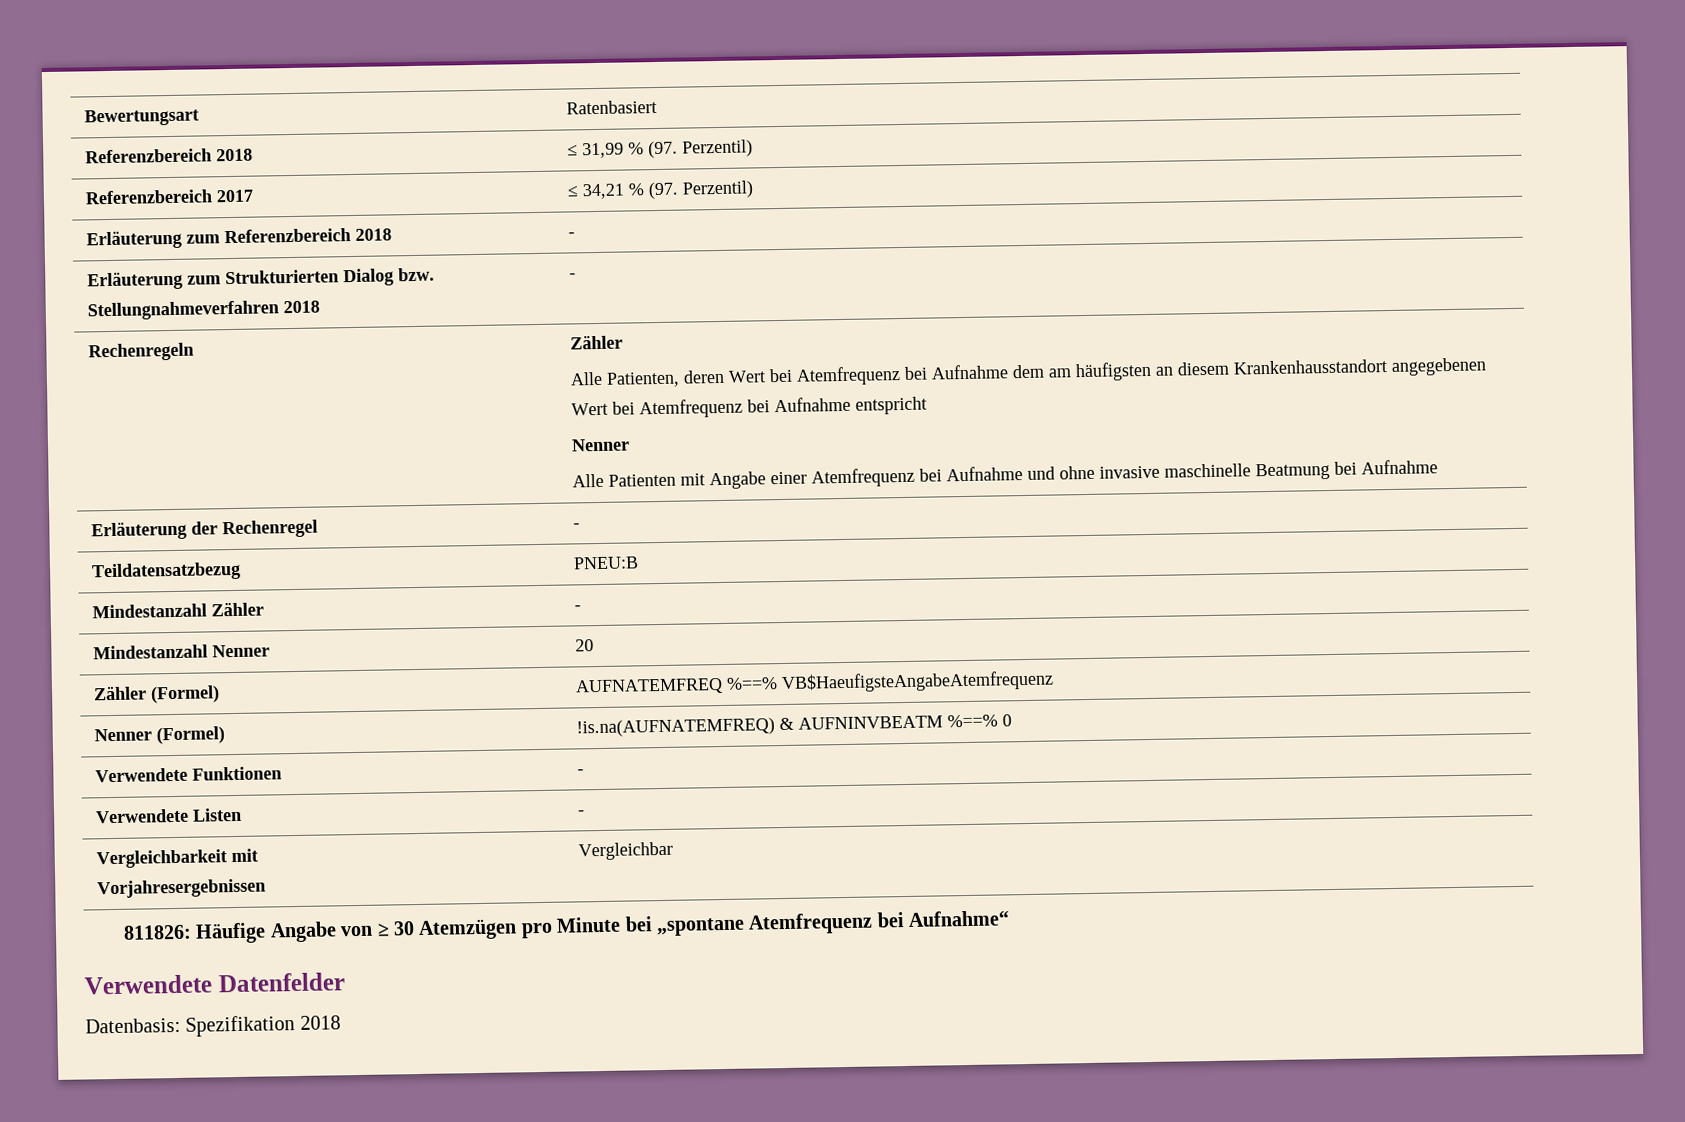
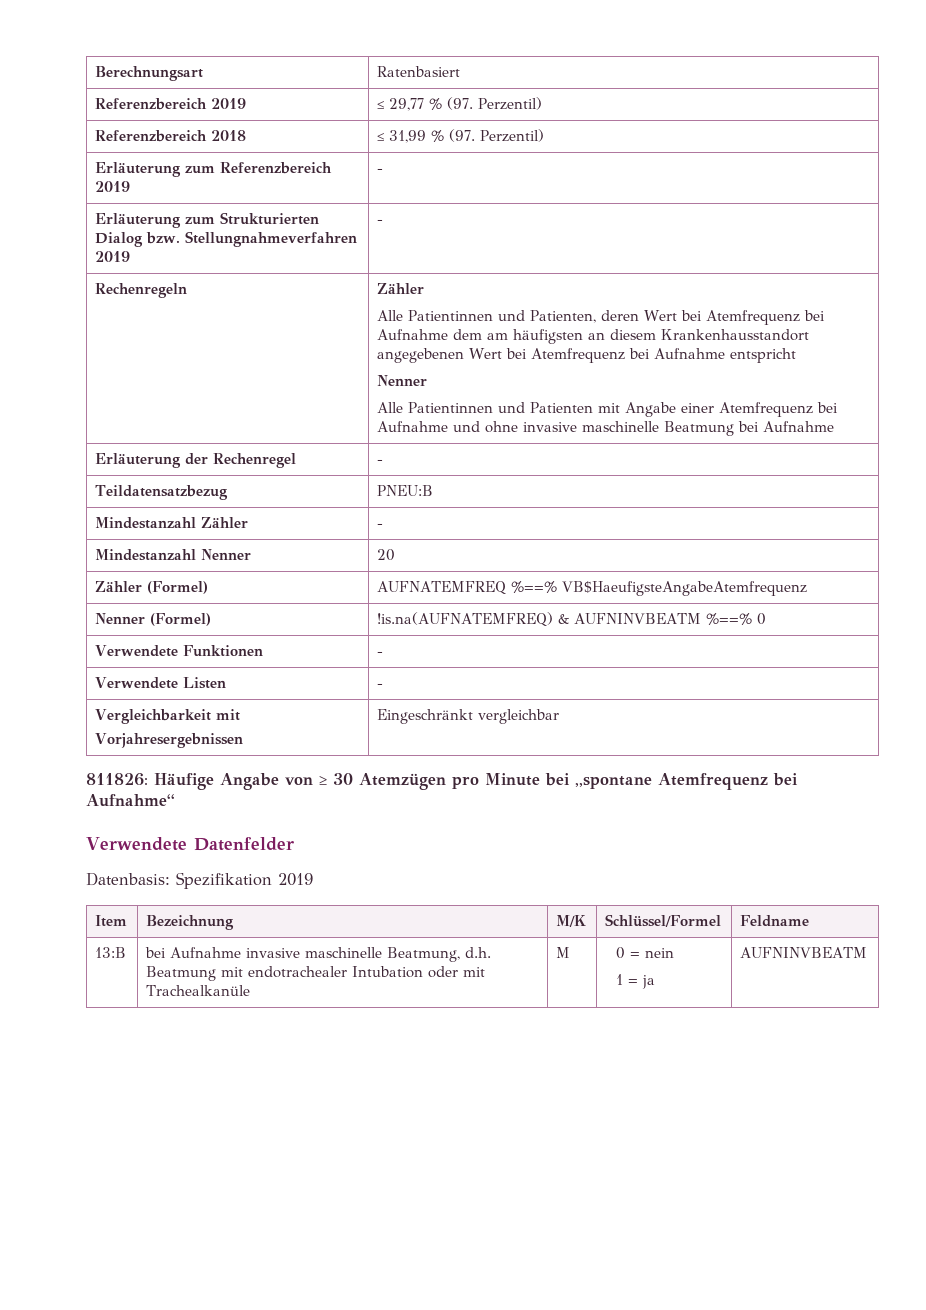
[84,108,200,127] Bewertungsart -> [95,66,204,81] Berechnungsart
(658, 107) none -> [95,98,247,110] [377,97,543,111] // Referenzbereich 2019 | ≤ 29,77 % (97. Perzentil)
[85,189,255,205] [567,180,755,200] // Referenzbereich 2017 | ≤ 34,21 % (97. Perzentil) -> (545, 135) none
[355,228,393,241] 2018 -> [95,181,131,192] 2019
[283,300,321,314] 2018 -> [95,251,131,262] 2019
(604, 378) none -> [408,310,526,321] Patientinnen und
(605, 480) none -> [408,402,526,413] Patientinnen und
[578,841,674,861] Vergleichbar -> [377,709,560,724] Eingeschränkt vergleichbar
[299,1015,341,1030] 2018 -> [278,873,313,886] [95,915,128,927] [146,915,235,930] [556,915,587,927] [605,914,722,927] [740,915,810,927] [95,947,127,958] [145,947,492,962] [146,966,486,981] [146,985,251,996] [556,947,571,958] [616,947,675,959] [616,974,656,989] [740,947,868,958] 2019 // Item | Bezeichnung | M/K | Schlüssel/Formel | Feldname // 13:B | bei Aufnahme invasive maschinelle Beatmung, d.h. Beatmung mit endotrachealer Intubation oder mit Trachealkanüle | M | 0 = nein // 1 = ja | AUFNINVBEATM

